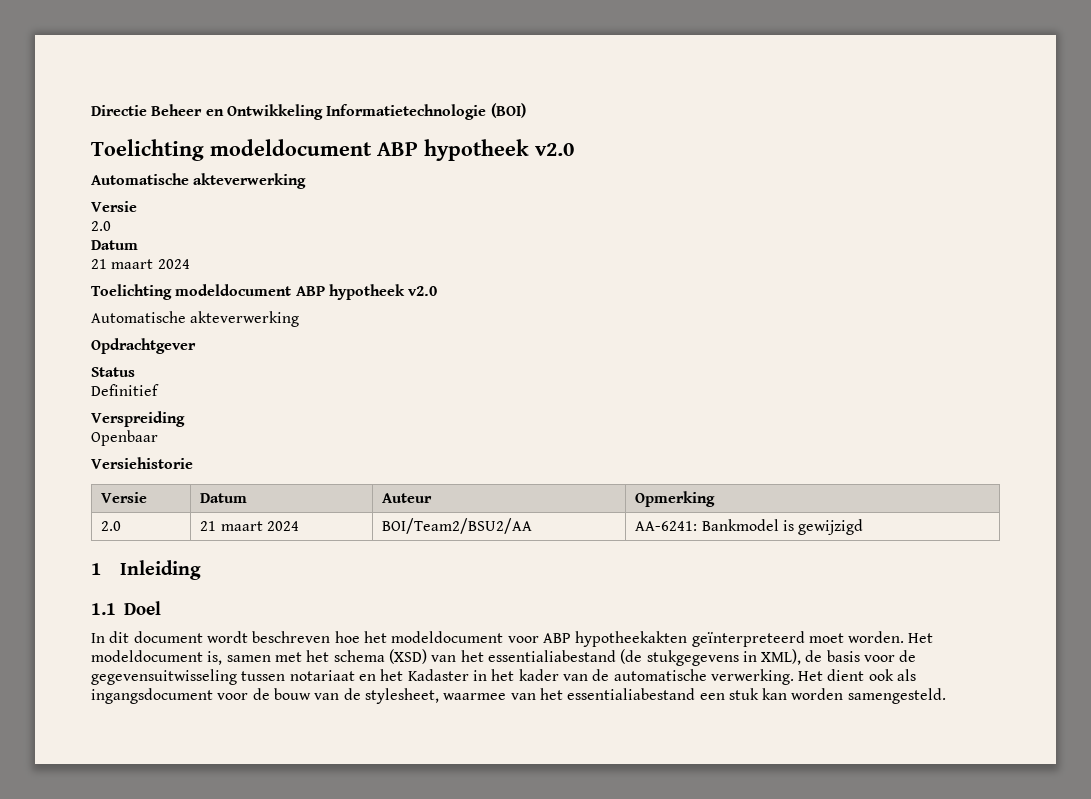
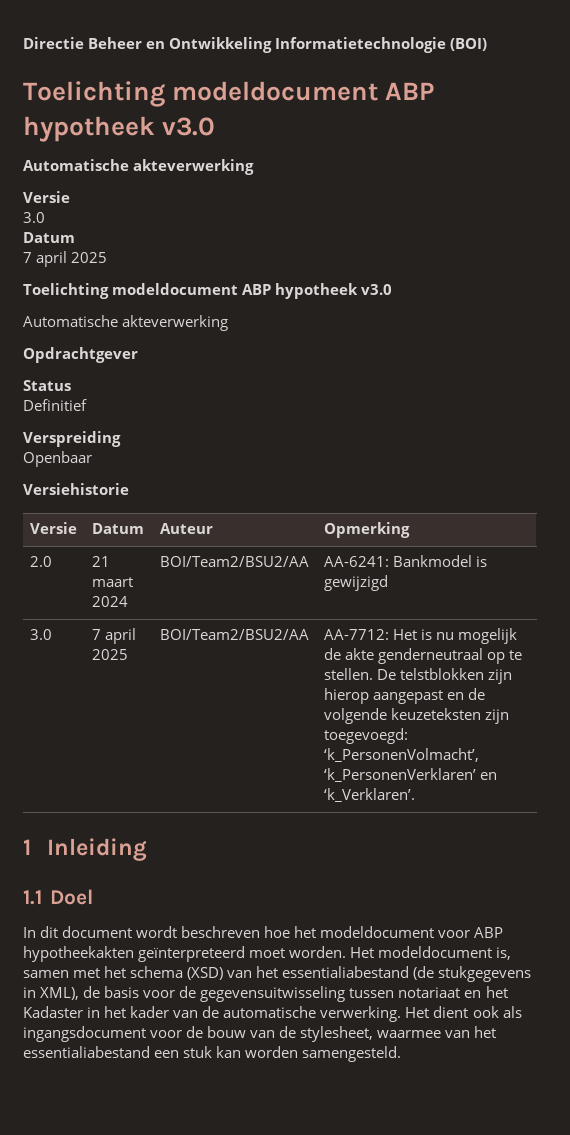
[535,143,574,156] v2.0 -> [162,117,216,136] v3.0
[91,221,111,231] 2.0 -> [23,212,45,223] 3.0
[91,259,190,269] [91,284,438,300] 21 maart 2024 // Toelichting modeldocument ABP hypotheek v2.0 -> [23,251,108,267] [23,283,393,299] 7 april 2025 // Toelichting modeldocument ABP hypotheek v3.0
(864, 527) none -> [30,629,53,640] [92,628,137,644] [92,649,129,660] [160,629,310,640] [324,628,518,644] [324,648,523,664] [324,668,513,684] [324,688,486,704] [324,708,510,724] [324,728,409,744] [324,748,480,762] [324,768,498,782] [324,788,416,802] // 3.0 | 7 april 2025 | BOI/Team2/BSU2/AA | AA-7712: Het is nu mogelijk de akte genderneutraal op te stellen. De telstblokken zijn hierop aangepast en de volgende keuzeteksten zijn toegevoegd: ‘k_PersonenVolmacht’, ‘k_PersonenVerklaren’ en ‘k_Verklaren’.

